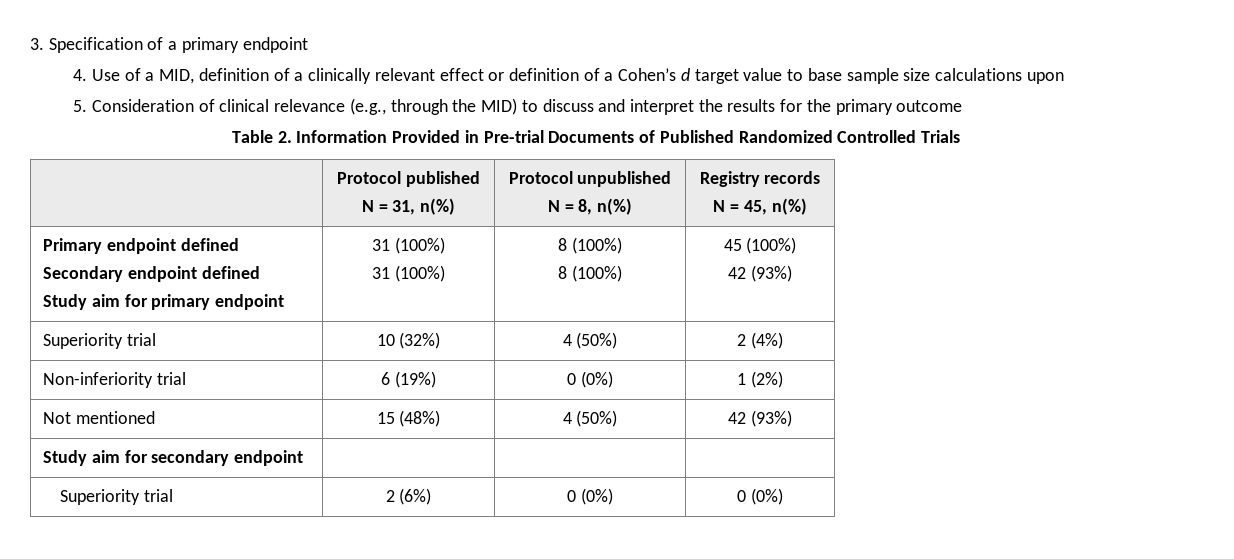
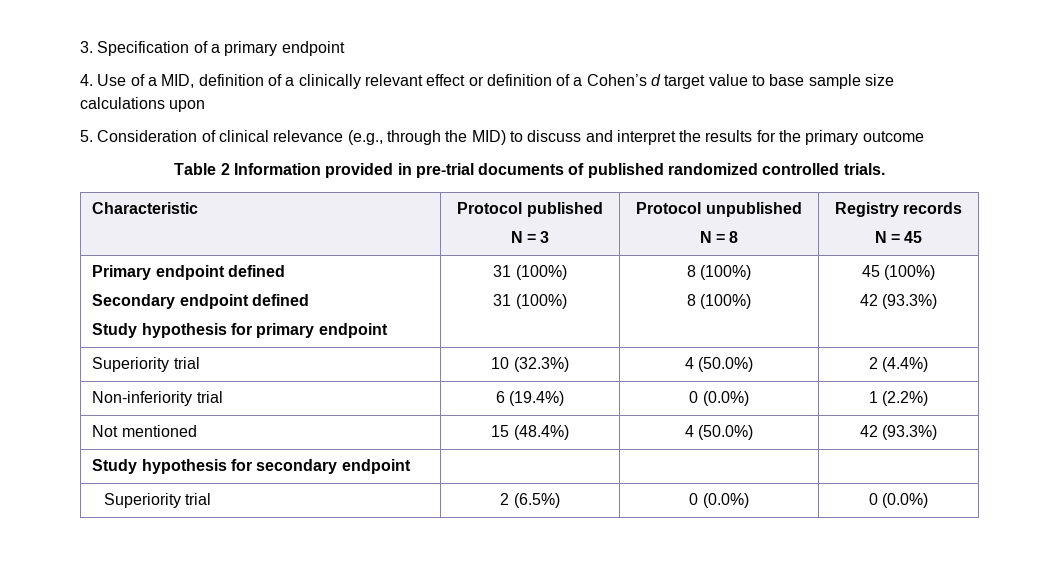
[277,130,960,143] 2. Information Provided in Pre-trial Documents of Published Randomized Controlled Trials // -> [220,163,885,178] [92,202,199,214] 2 Information provided in pre-trial documents of published randomized controlled trials. // Characteristic
[392,198,456,215] 31, n(%) -> [540,231,550,243] 3
[578,198,633,215] 8, n(%) -> [729,231,739,243] 8
[743,198,807,215] 45, n(%) -> [904,231,923,243] 45
[91,294,120,307] aim -> [141,323,227,338] hypothesis
[750,265,792,282] (93%) -> [882,294,938,309] (93.3%)
[399,332,441,349] [562,332,618,349] [737,332,783,349] (32%) | 4 (50%) | 2 (4%) -> [513,357,569,372] [684,357,754,372] [868,357,929,372] (32.3%) | 4 (50.0%) | 2 (4.4%)
[394,371,436,388] [567,371,613,388] [737,371,783,388] (19%) | 0 (0%) | 1 (2%) -> [509,391,565,406] [689,391,749,406] [868,391,929,406] (19.4%) | 0 (0.0%) | 1 (2.2%)
[399,410,441,427] [562,410,618,427] [728,410,792,427] [43,450,120,466] (48%) | 4 (50%) | 42 (93%) // Study aim -> [513,425,569,440] [684,425,754,440] [859,425,938,440] [92,459,227,474] (48.4%) | 4 (50.0%) | 42 (93.3%) // Study hypothesis
[399,488,432,505] [567,488,613,505] [737,488,783,505] (6%) | 0 (0%) | 0 (0%) -> [513,493,560,508] [689,493,749,508] [868,493,929,508] (6.5%) | 0 (0.0%) | 0 (0.0%)

